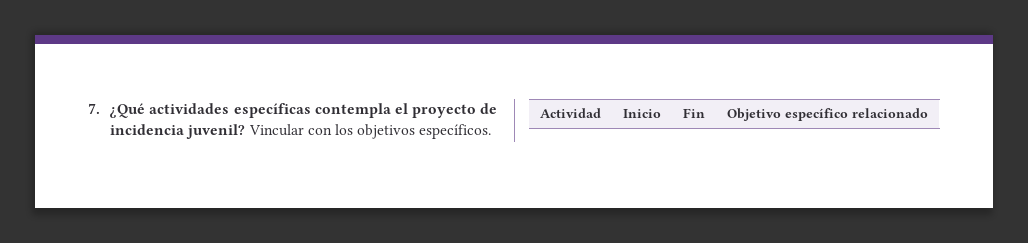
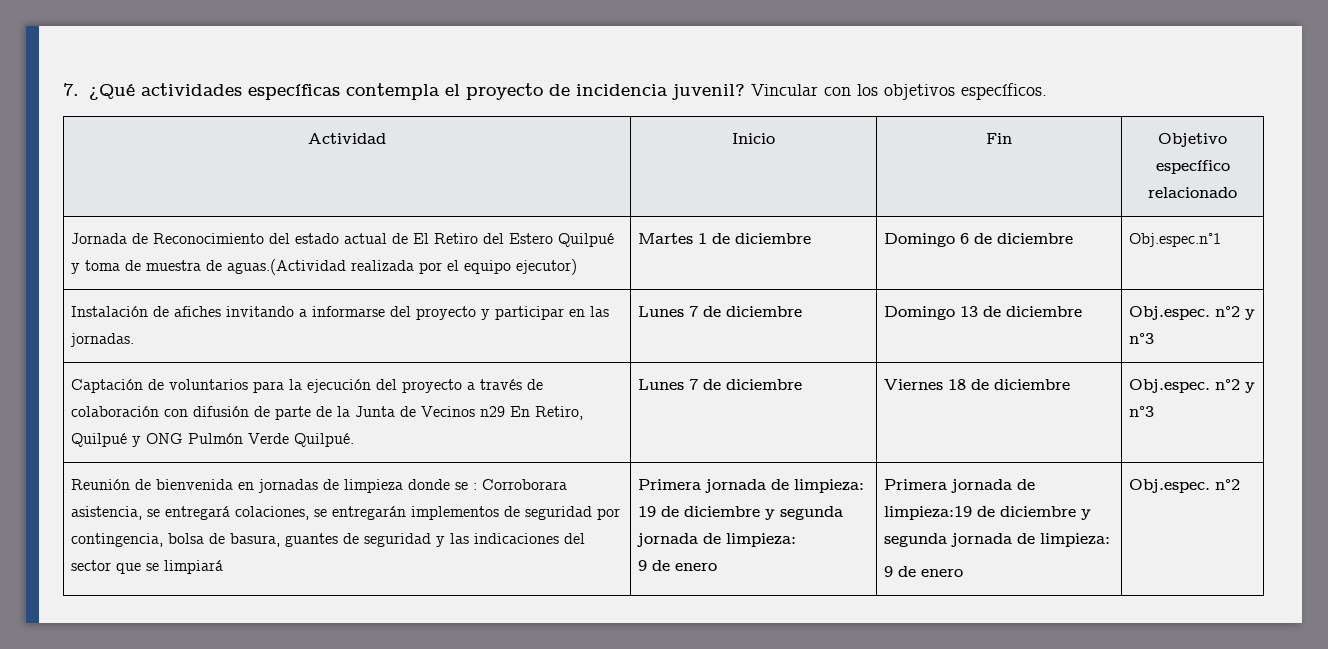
(928, 113) none -> [70,233,614,247] [70,259,577,275] [637,233,811,244] [883,233,1073,247] [1128,233,1221,247] [70,306,609,320] [69,333,134,347] [637,306,802,317] [883,306,1082,320] [1128,306,1255,320] [1128,333,1154,344] [70,379,543,393] [70,406,583,420] [70,433,354,447] [637,379,802,390] [883,379,1070,390] [1128,379,1255,393] [1128,406,1154,417] [70,479,567,493] [70,506,620,520] [70,533,585,547] [70,560,223,574] [637,479,864,493] [637,506,843,520] [636,533,796,547] [637,560,717,571] [883,479,1035,493] [883,506,1091,520] [883,533,1110,547] [883,566,963,577] [1128,479,1240,493] // Jornada de Reconocimiento del estado actual de El Retiro del Estero Quilpué y toma de muestra de aguas.(Actividad realizada por el equipo ejecutor) | Martes 1 de diciembre | Domingo 6 de diciembre | Obj.espec.n°1 // Instalación de afiches invitando a informarse del proyecto y participar en las jornadas. | Lunes 7 de diciembre | Domingo 13 de diciembre | Obj.espec. n°2 y n°3 // Captación de voluntarios para la ejecución del proyecto a través de colaboración con difusión de parte de la Junta de Vecinos n29 En Retiro, Quilpué y ONG Pulmón Verde Quilpué. | Lunes 7 de diciembre | Viernes 18 de diciembre | Obj.espec. n°2 y n°3 // Reunión de bienvenida en jornadas de limpieza donde se : Corroborara asistencia, se entregará colaciones, se entregarán implementos de seguridad por contingencia, bolsa de basura, guantes de seguridad y las indicaciones del sector que se limpiará | Primera jornada de limpieza: 19 de diciembre y segunda jornada de limpieza: // 9 de enero | Primera jornada de limpieza:19 de diciembre y segunda jornada de limpieza: // 9 de enero | Obj.espec. n°2

